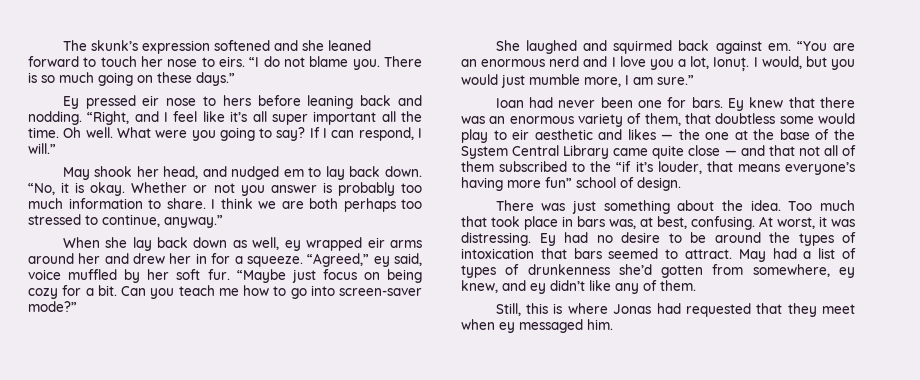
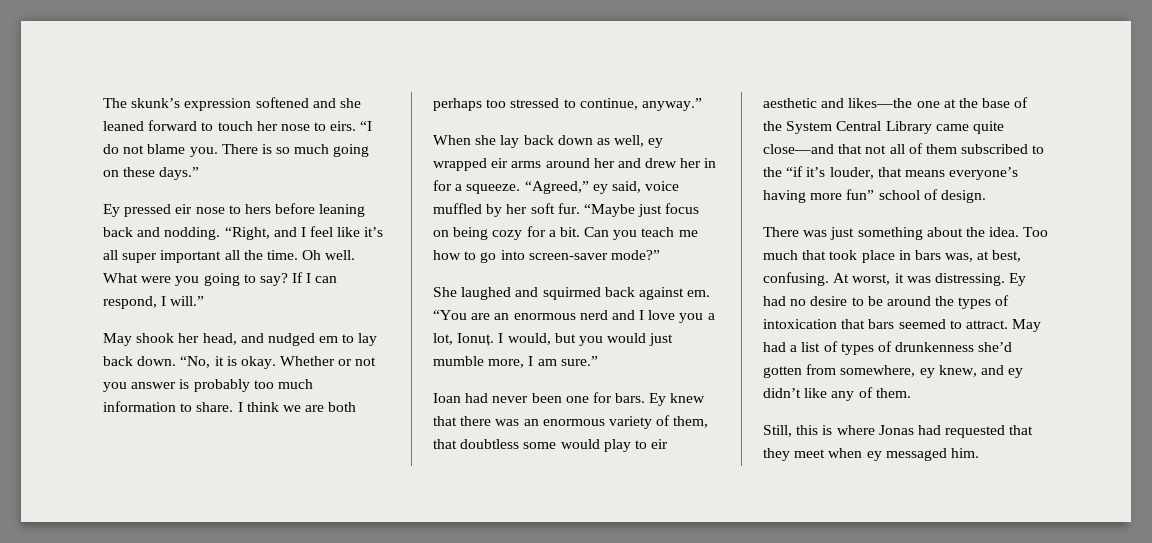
[627,129,700,140] likes — the -> [848,98,913,108] likes—the
[688,145,765,156] close — and -> [763,144,834,154] close—and

